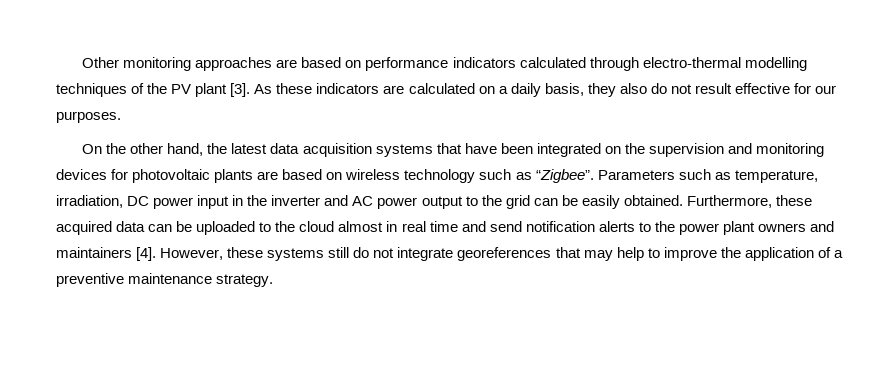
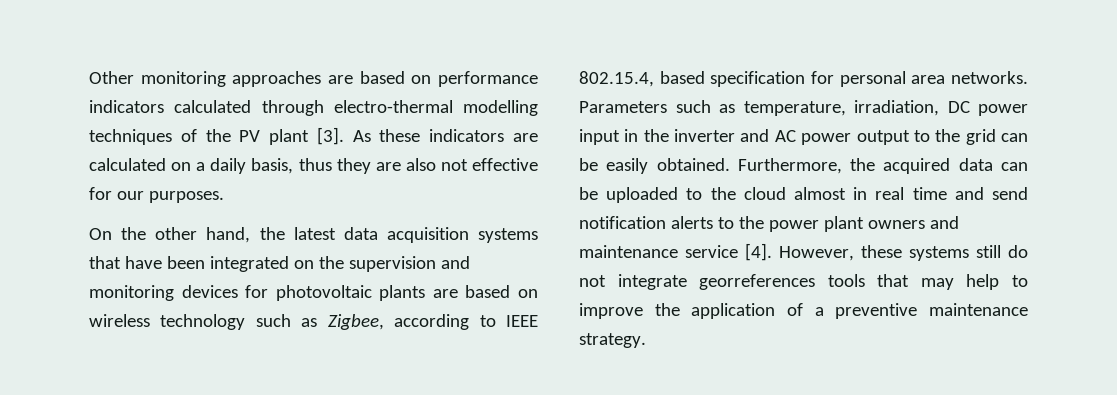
[587,83,732,97] they also do not result -> [298,158,468,174] thus they are also not
[535,169,594,183] “Zigbee”. -> [327,314,538,330] [579,71,1028,87] Zigbee, according to IEEE 802.15.4, based specification for personal area networks.
[775,195,812,206] these -> [850,158,876,171] the
[56,247,132,258] maintainers -> [579,245,738,258] maintenance service
[457,247,552,261] georeferences -> [699,274,865,290] georreferences tools

